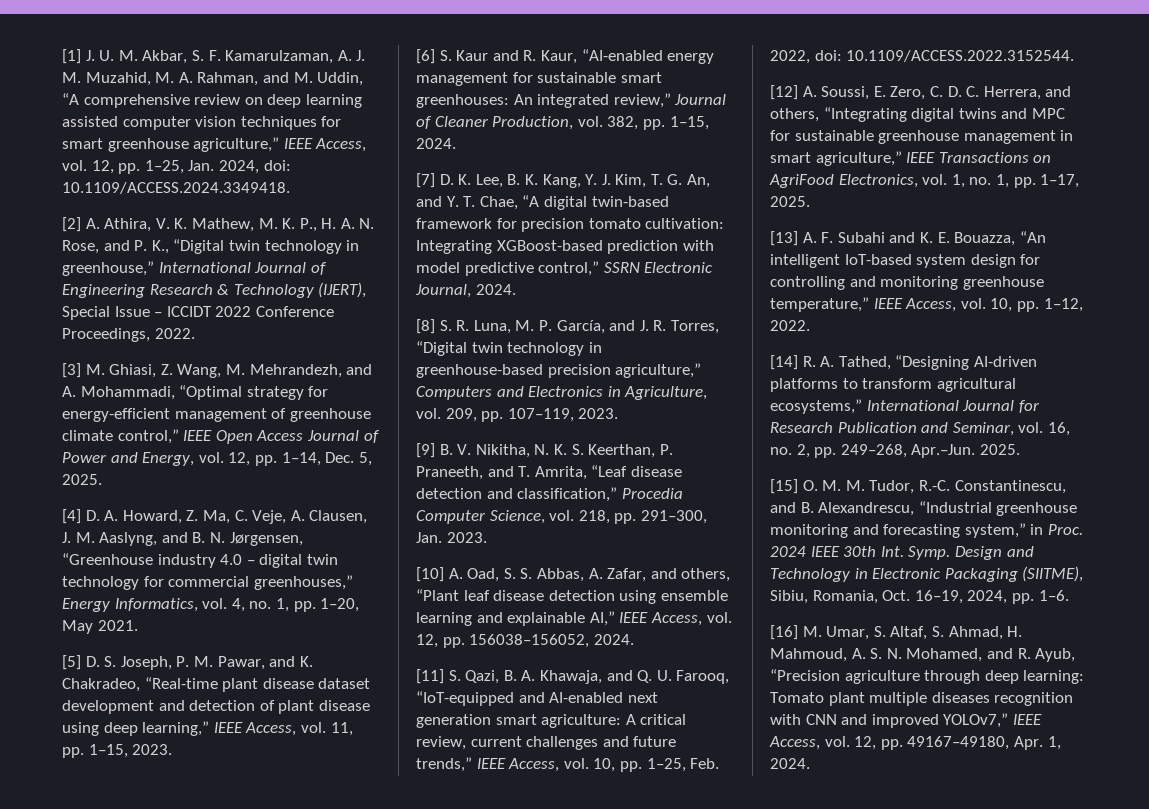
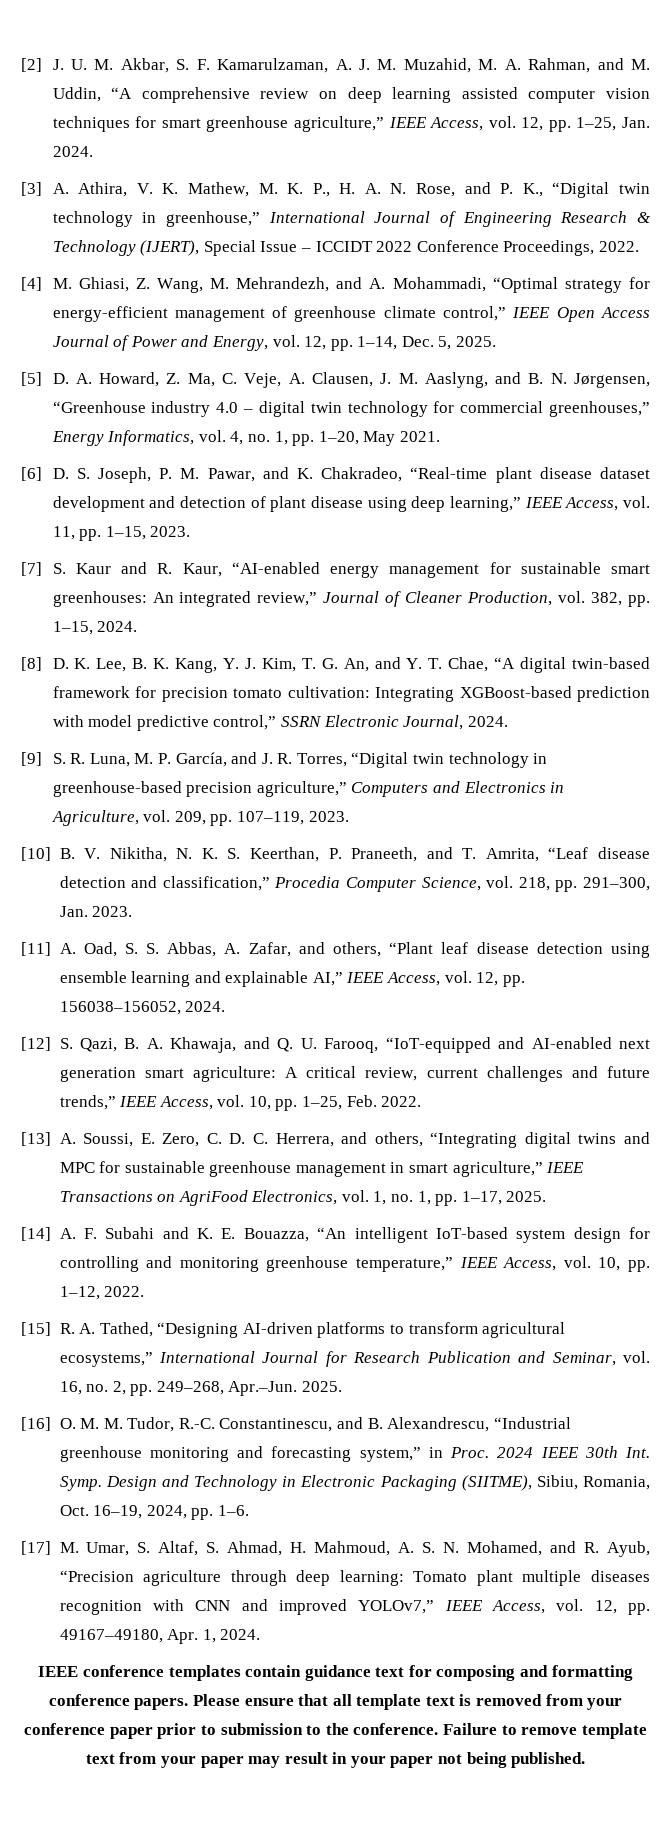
[62,49,81,64] [1] -> [21,58,42,72] [2]
[218,160,291,174] [62,182,290,194] [62,217,81,232] 2024, doi: 10.1109/ACCESS.2024.3349418. // [2] -> [52,146,93,157] [21,182,42,196] 2024. // [3]
[62,363,81,378] [3] -> [21,277,42,291] [4]
[62,509,81,524] [4] -> [21,372,42,386] [5]
[62,655,81,670] [5] -> [21,467,42,481] [6]
[416,49,435,64] [6] -> [21,562,42,576] [7]
[416,173,435,188] [7] -> [21,657,42,671] [8]
[416,319,435,334] [8] -> [21,752,42,766] [9]
[416,443,435,458] [9] -> [21,847,51,861] [10]
[416,567,444,582] [10] -> [21,942,51,956] [11]
[416,669,444,684] [11] -> [21,1037,51,1051] [12]
[770,50,1075,64] [770,85,798,100] 2022, doi: 10.1109/ACCESS.2022.3152544. // [12] -> [381,1096,422,1107] [21,1132,51,1146] 2022. // [13]
[770,231,798,246] [13] -> [21,1227,51,1241] [14]
[770,355,798,370] [14] -> [21,1322,51,1336] [15]
[770,479,798,494] [15] -> [21,1417,51,1431] [16]
[770,625,798,640] [16] -> [21,1541,51,1555] [17]
(810, 763) none -> [38,1665,633,1681] [48,1694,623,1710] [24,1723,647,1739] [85,1752,586,1768] // IEEE conference templates contain guidance text for composing and formatting conference papers. Please ensure that all template text is removed from your conference paper prior to submission to the conference. Failure to remove template text from your paper may result in your paper not being published.

